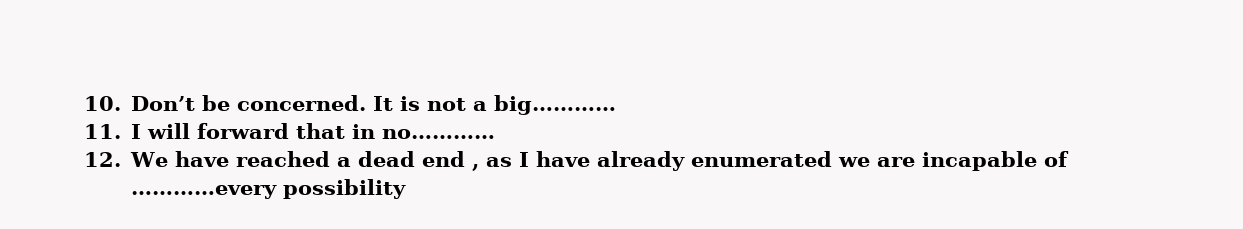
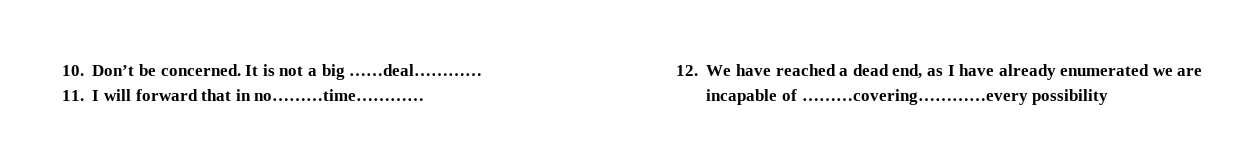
[494,95,617,115] big………… -> [321,64,483,80] big ……deal…………
[382,129,496,139] no………… -> [254,89,425,101] no………time…………
[421,151,479,171] end , -> [892,64,923,79] end,
[131,185,278,199] …………every -> [801,89,1028,105] ………covering…………every

